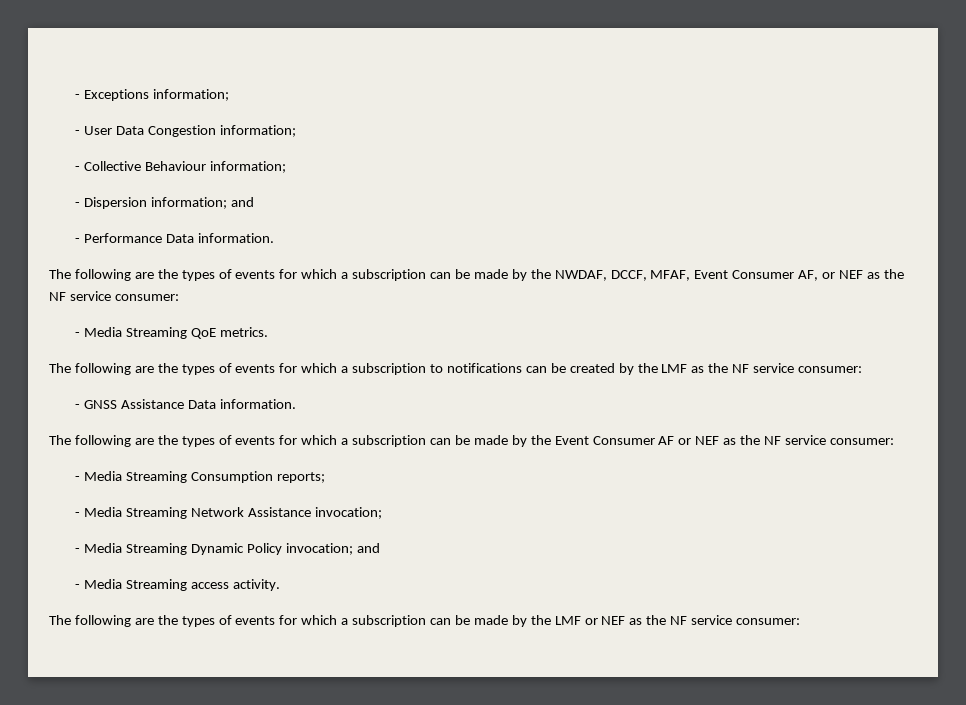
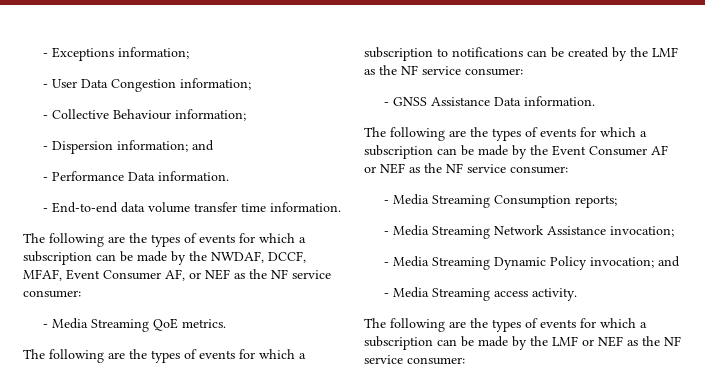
(275, 238) none -> [42,202,341,213] // - End-to-end data volume transfer time information.

